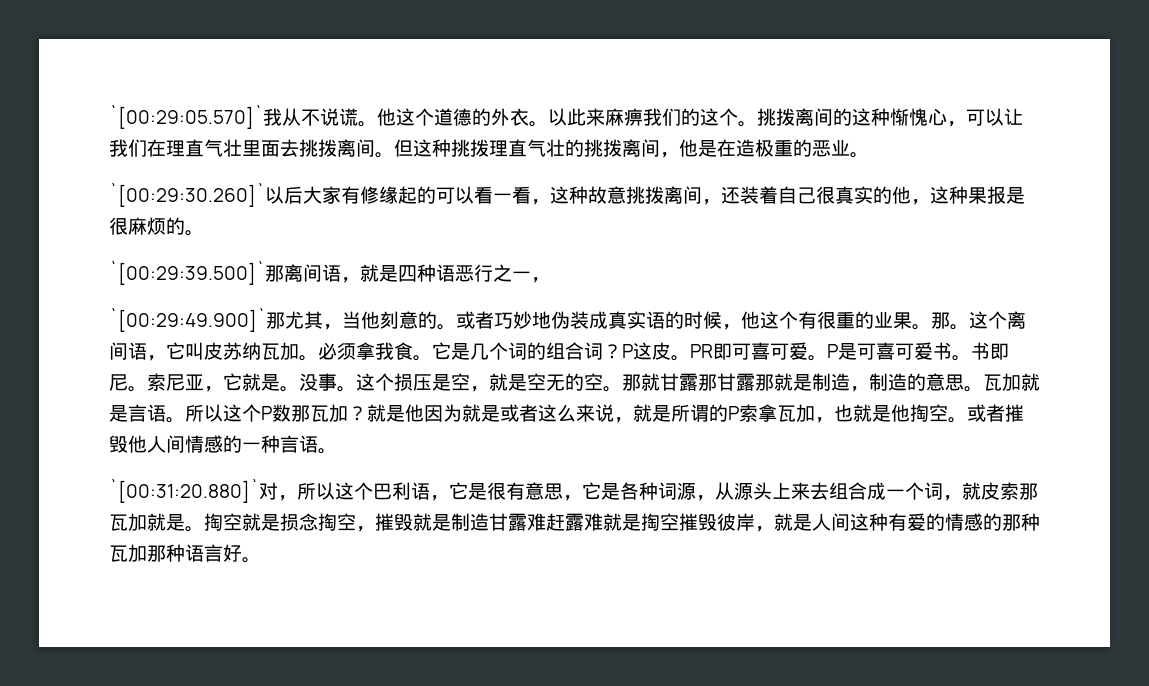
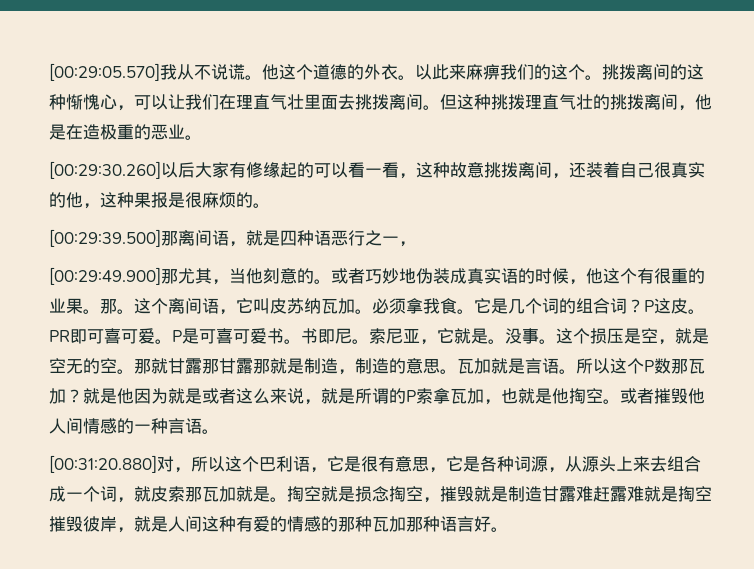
[109,105,263,129] `[00:29:05.570]` -> [49,63,160,81] [00:29:05.570]
[109,183,265,207] `[00:29:30.260]` -> [49,161,161,179] [00:29:30.260]
[109,261,265,285] `[00:29:39.500]` -> [49,229,161,247] [00:29:39.500]
[109,308,266,332] `[00:29:49.900]` -> [49,267,161,285] [00:29:49.900]
[109,479,259,503] `[00:31:20.880]` -> [49,455,157,473] [00:31:20.880]

